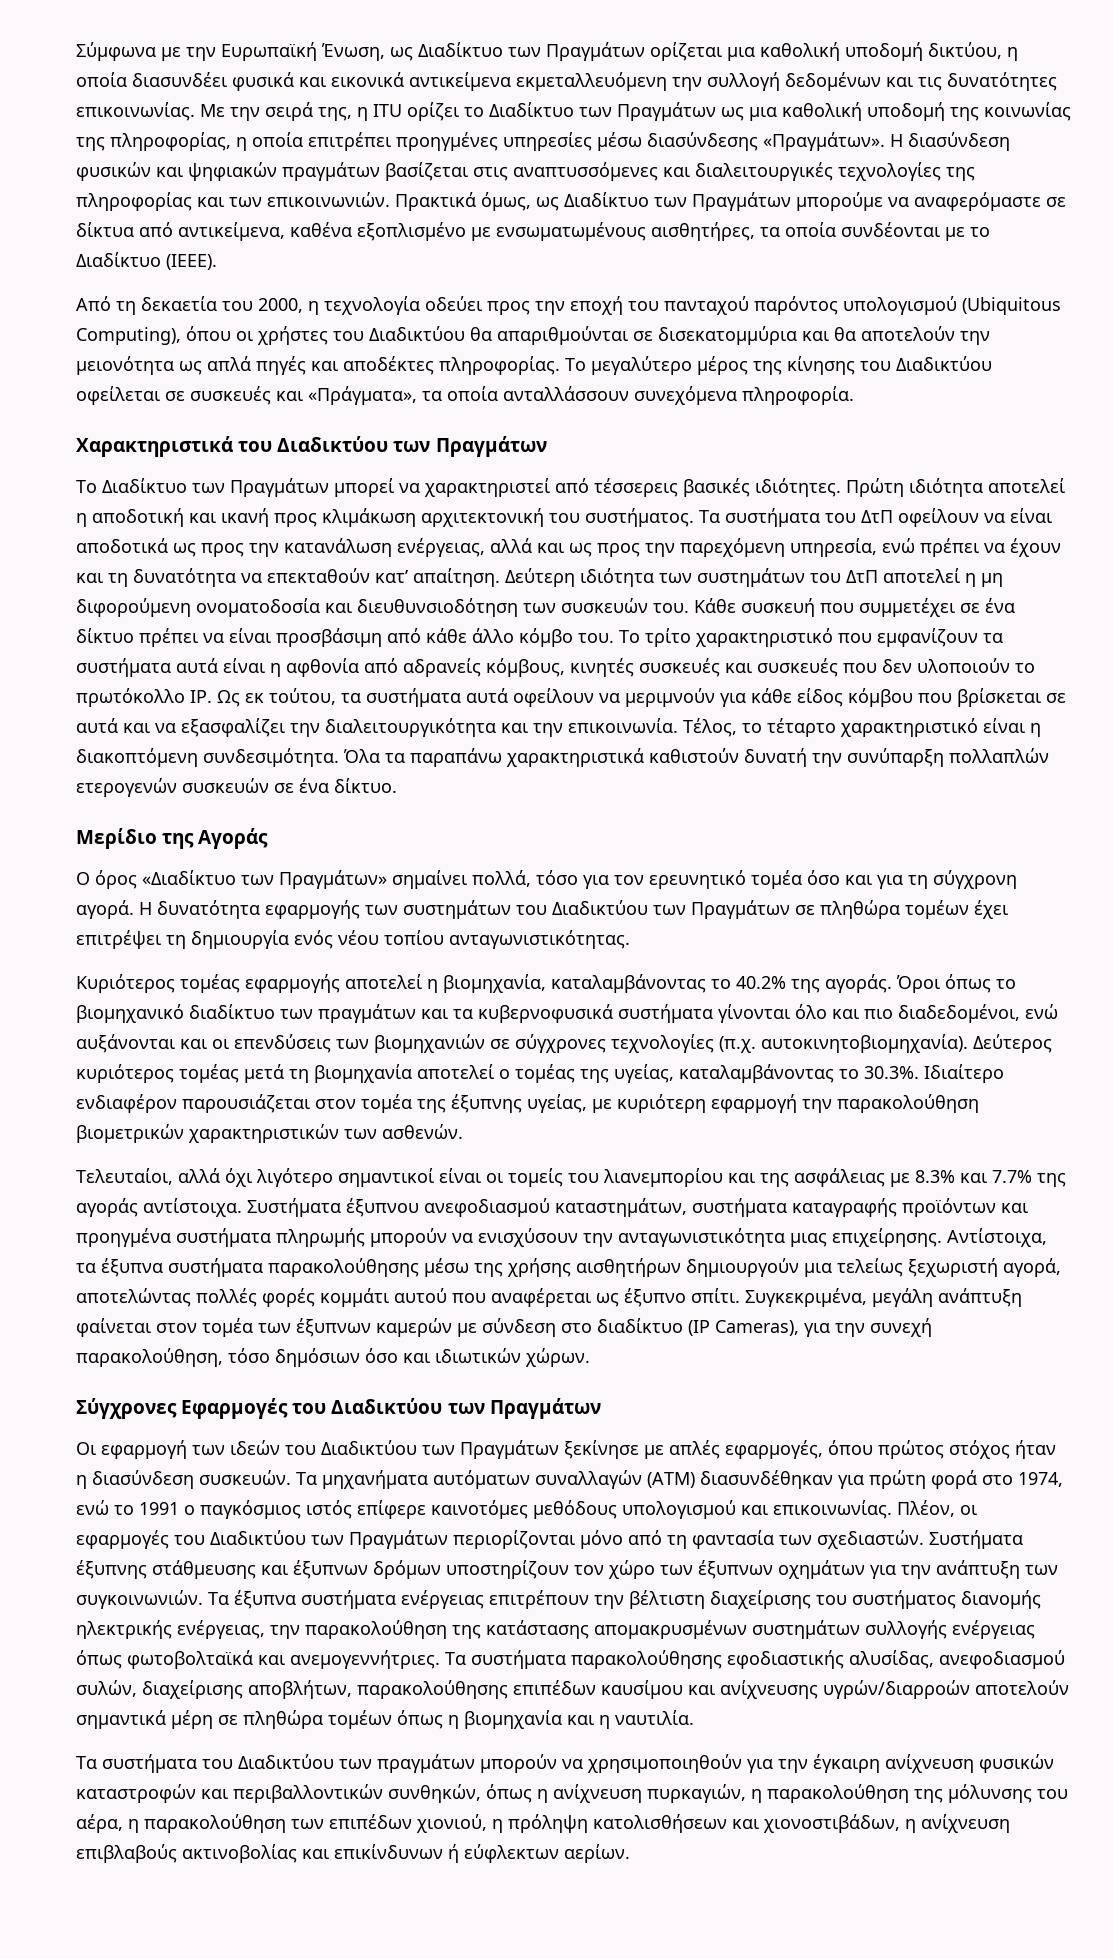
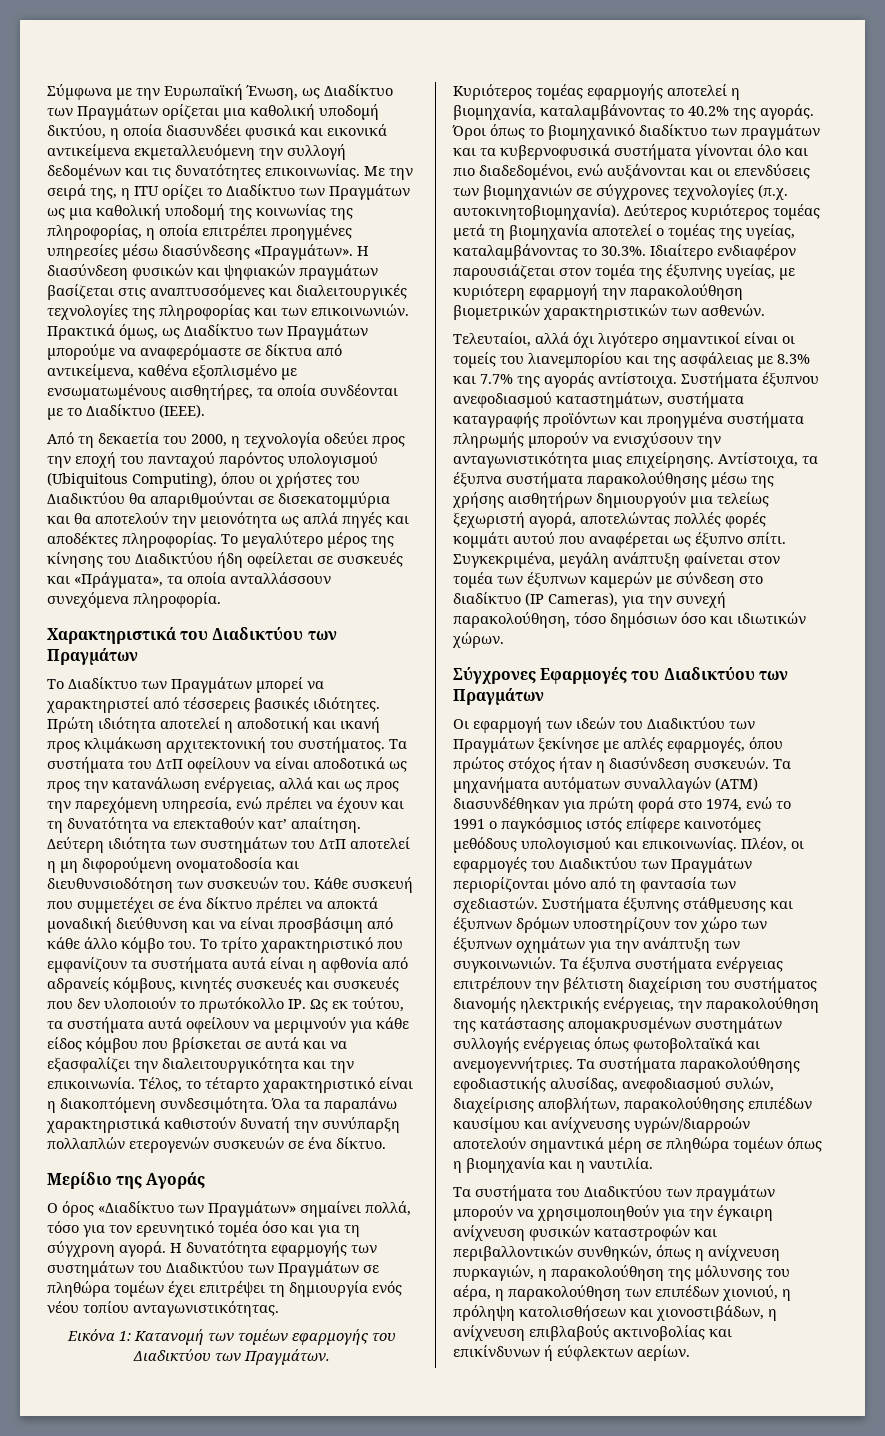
(992, 363) none -> [217,552,243,568] ήδη
(224, 638) none -> [327,897,378,909] [47,917,236,933] αποκτά μοναδική διεύθυνση και να
(630, 939) none -> [66,1329,396,1345] [132,1349,330,1365] // Εικόνα 1: Κατανομή των τομέων εφαρμογής του Διαδικτύου των Πραγμάτων.
[710,1590,811,1609] διαχείρισης -> [628,977,702,993] διαχείριση

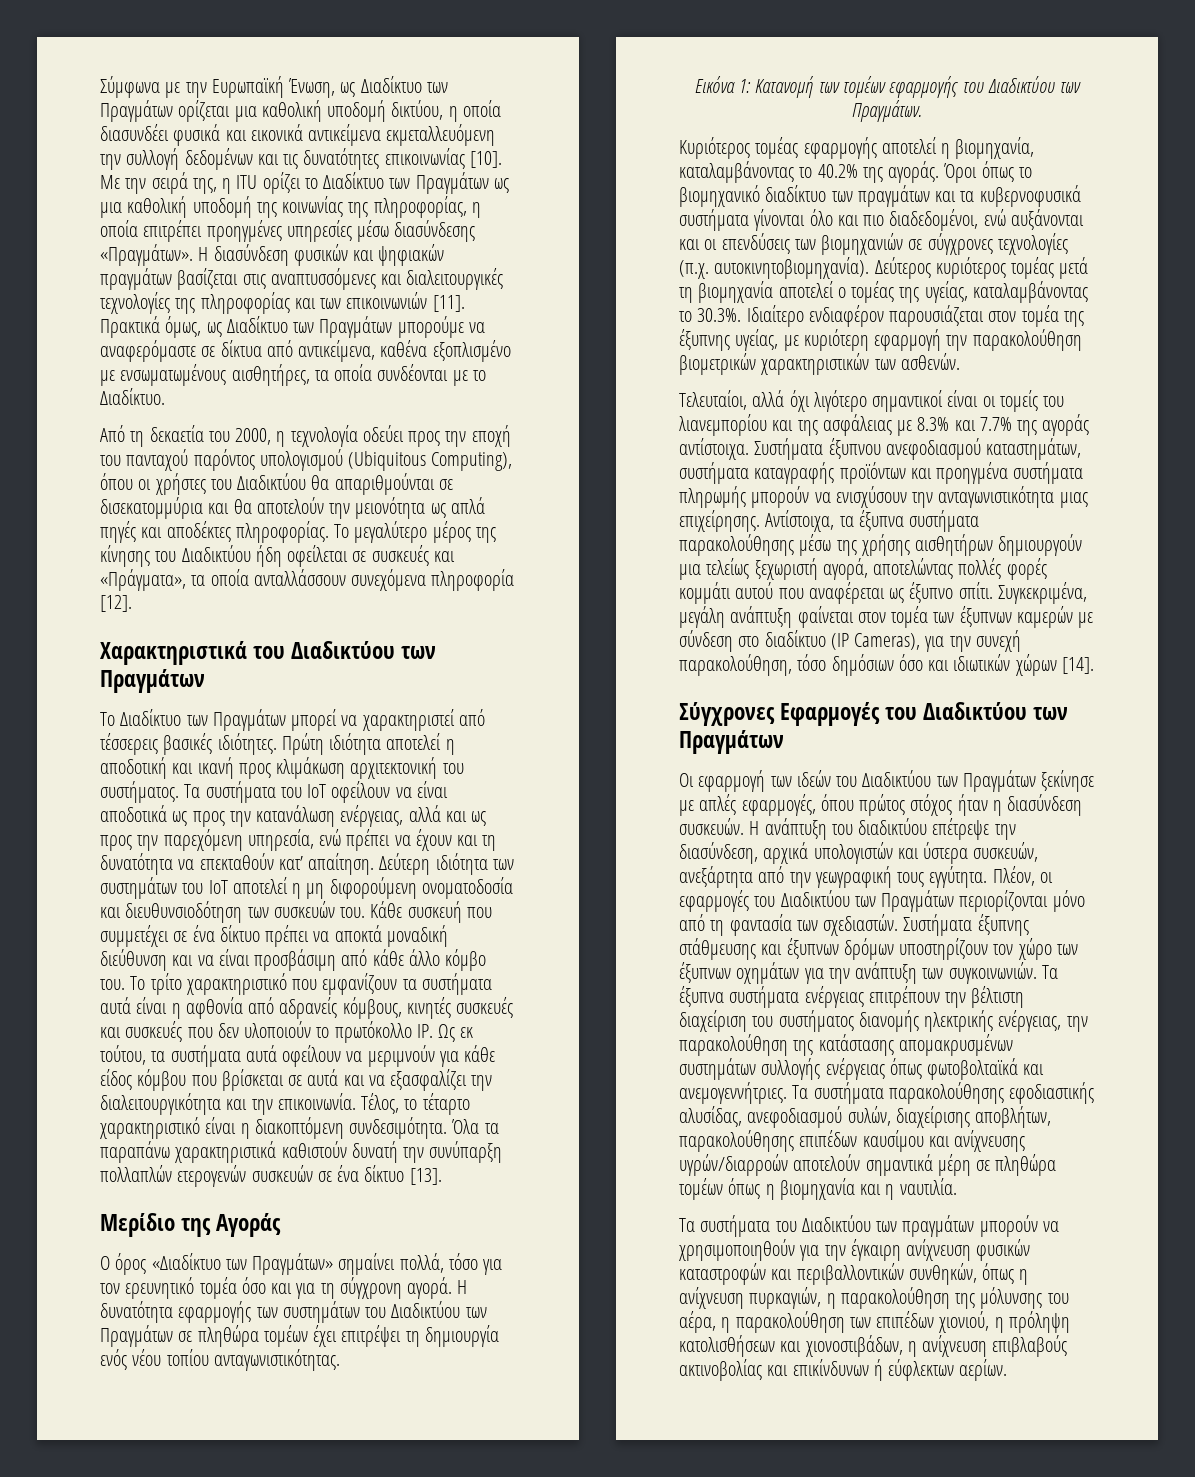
[265,164,360,179] επικοινωνίας. -> [384,148,502,169] επικοινωνίας [10].
[311,304,409,316] επικοινωνιών. -> [346,292,465,312] επικοινωνιών [11].
[86,404,205,418] Διαδίκτυο (ΙΕΕΕ). -> [100,388,165,405] Διαδίκτυο.
[133,592,221,608] πληροφορία. -> [431,569,515,591] [100,595,132,612] πληροφορία [12].
[156,759,183,769] ΔτΠ -> [307,784,327,798] IoT
[319,839,346,849] ΔτΠ -> [208,880,228,894] IoT
[336,1137,386,1149] δίκτυο. -> [364,1165,442,1185] δίκτυο [13].
[452,632,504,648] χώρων. -> [1015,654,1094,676] χώρων [14].
[773,759,791,769] [453,777,758,793] [453,797,791,813] [453,817,761,833] [453,837,737,853] Τα μηχανήματα αυτόματων συναλλαγών (ΑΤΜ) διασυνδέθηκαν για πρώτη φορά στο 1974, ενώ το 1991 ο παγκόσμιος ιστός επίφερε καινοτόμες μεθόδους υπολογισμού και επικοινωνίας. -> [749,818,1016,840] [679,842,1039,864] [679,866,988,888] Η ανάπτυξη του διαδικτύου επέτρεψε την διασύνδεση, αρχικά υπολογιστών και ύστερα συσκευών, ανεξάρτητα από την γεωγραφική τους εγγύτητα.

